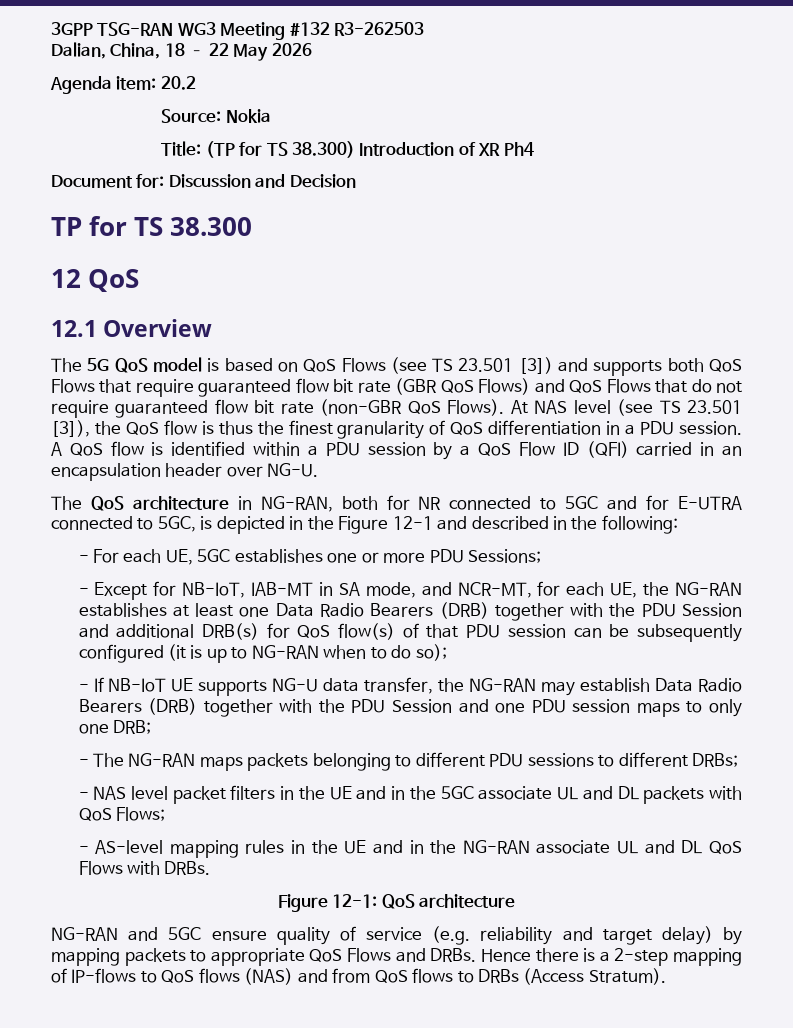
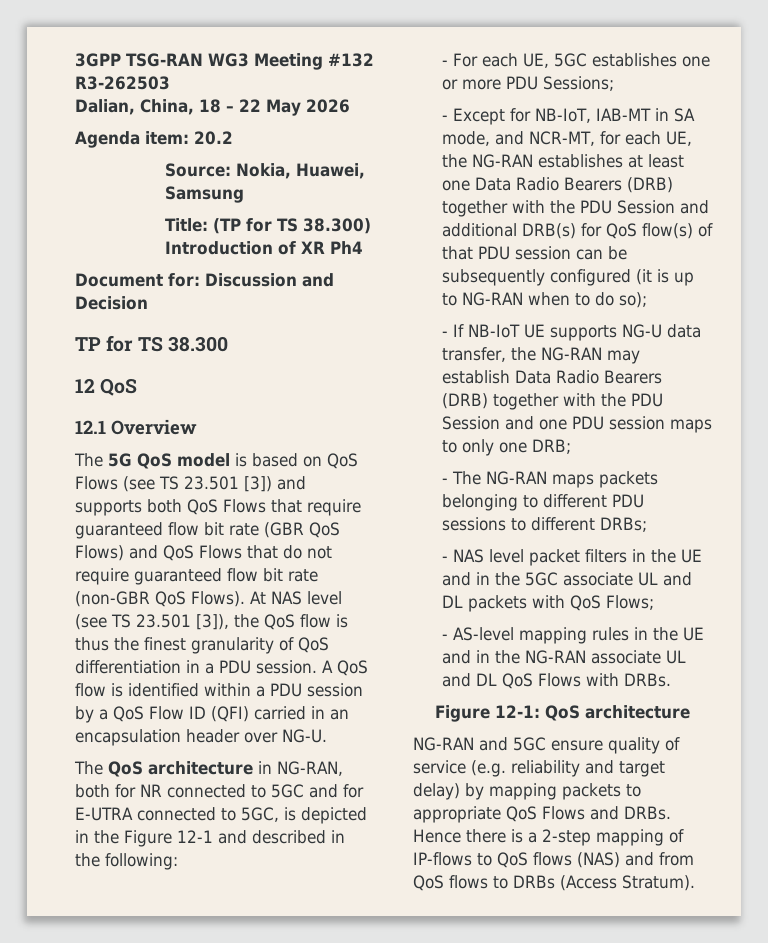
[225,109,271,123] Nokia -> [235,163,365,179] [164,186,244,203] Nokia, Huawei, Samsung

